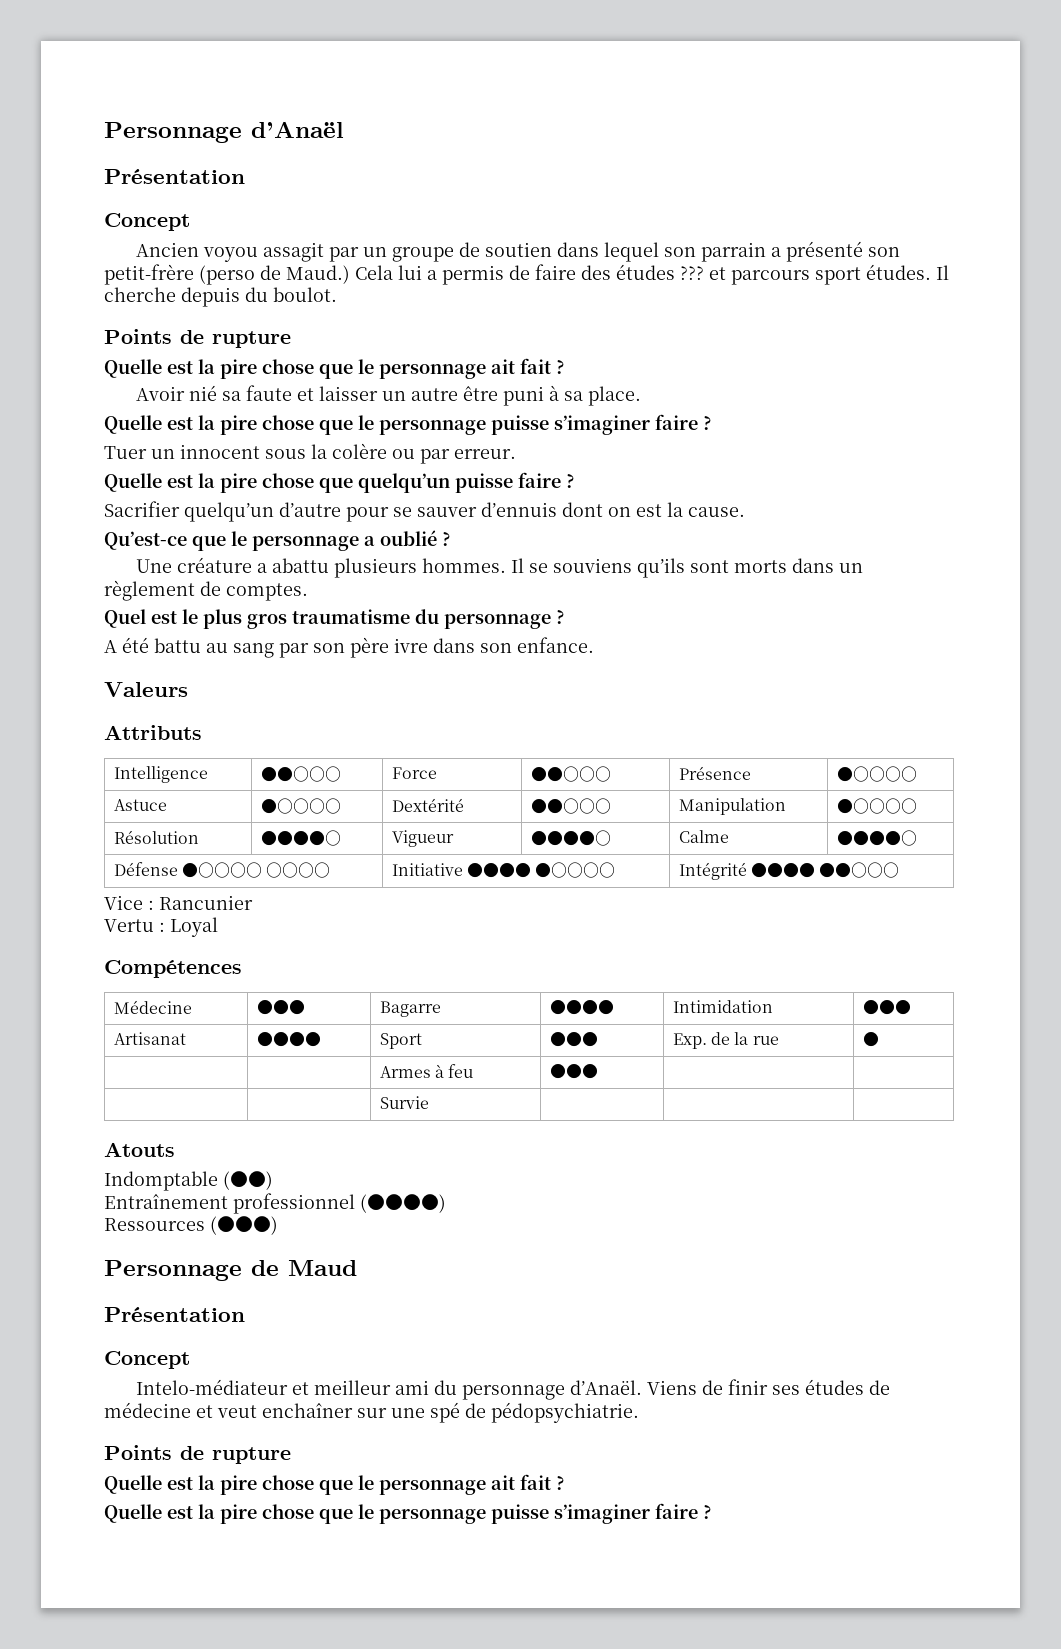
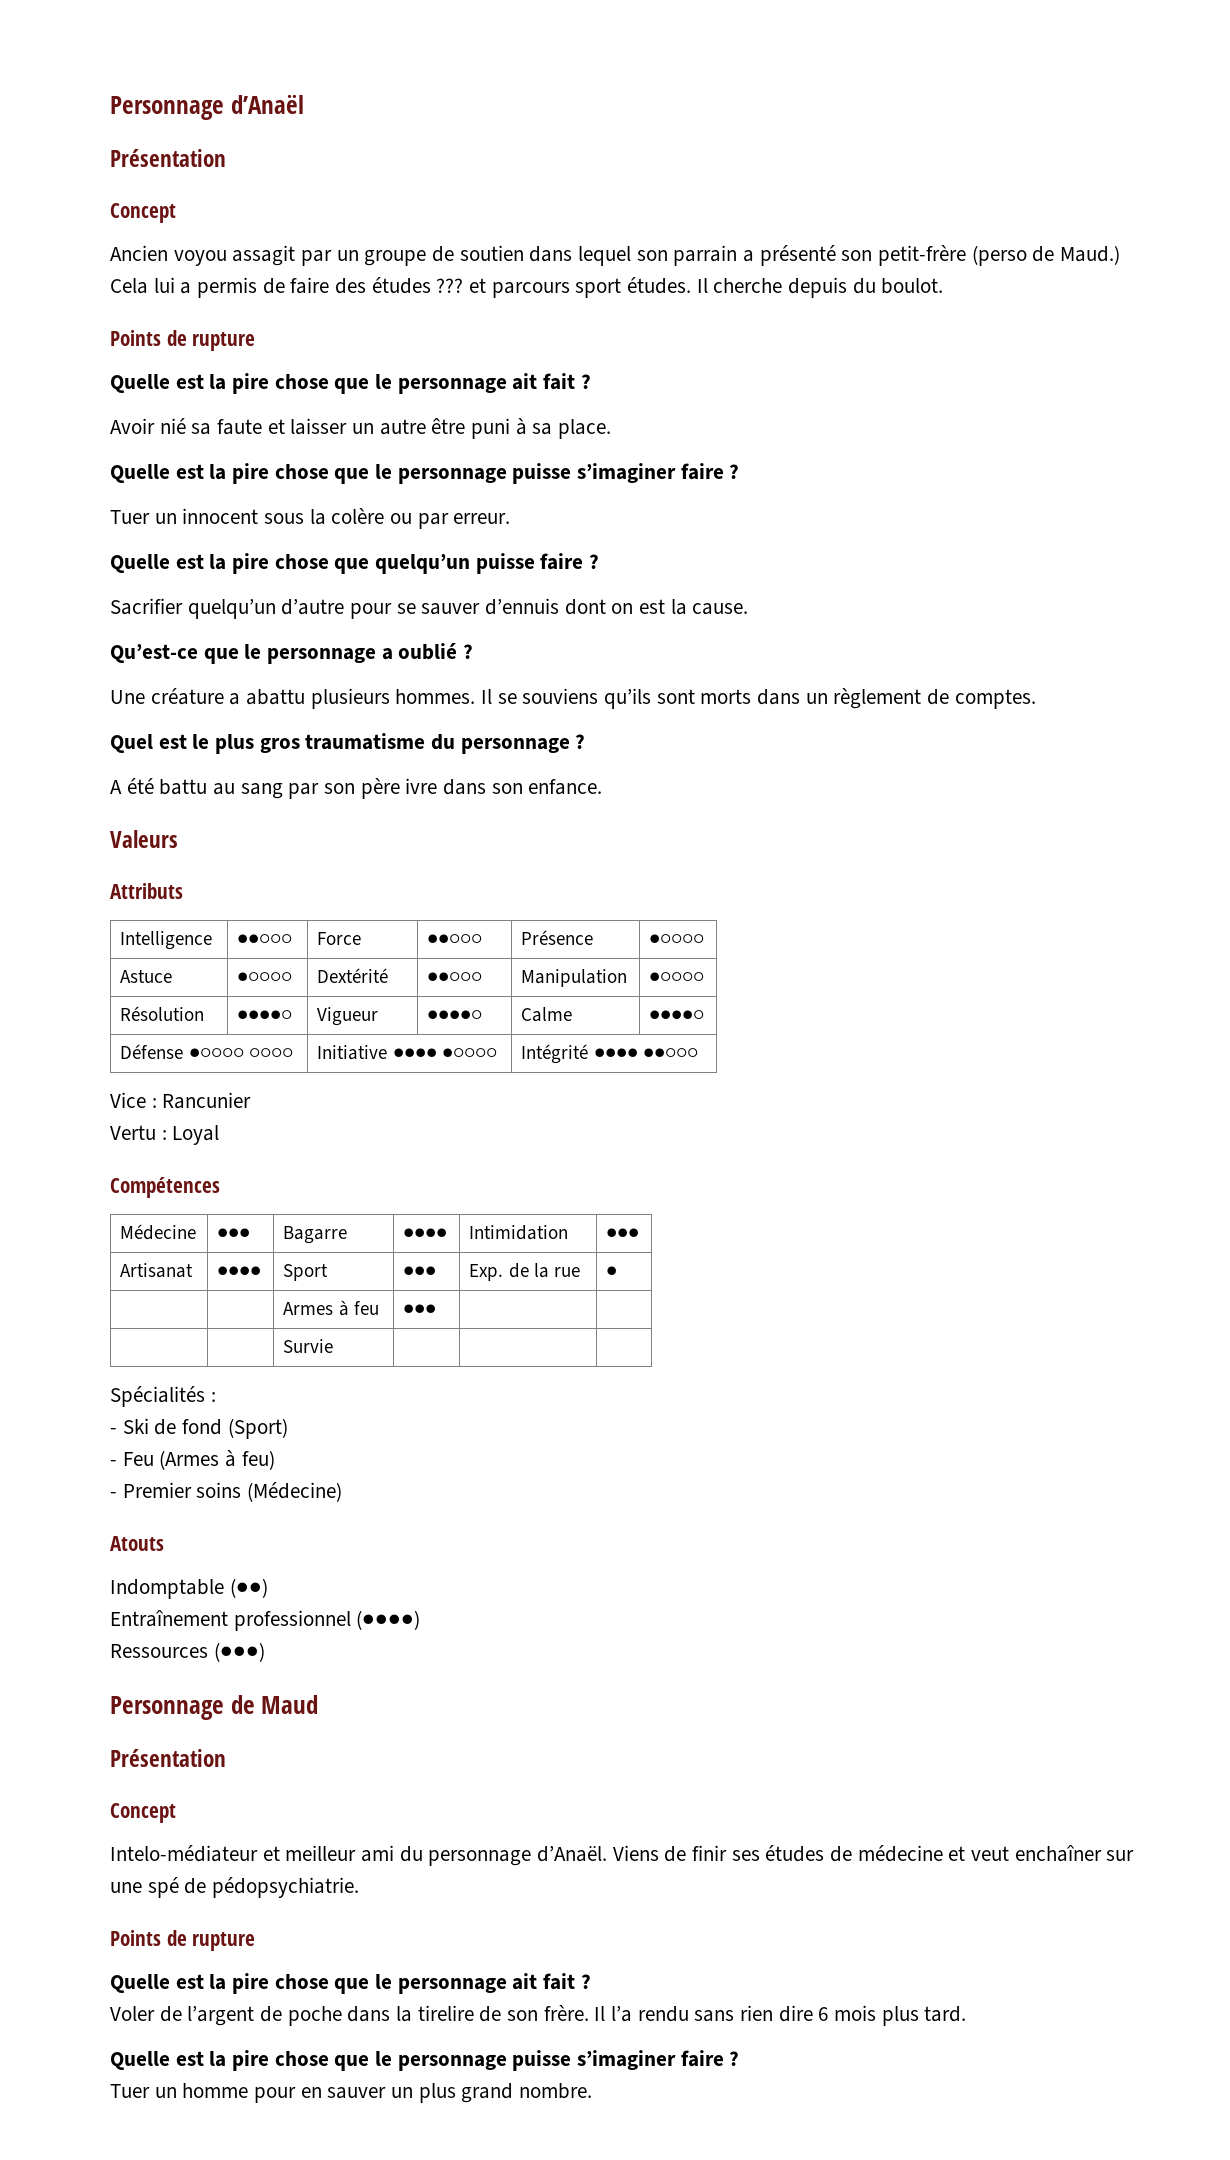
(429, 1102) none -> [110,1386,216,1407] [110,1418,288,1439] [110,1450,275,1470] [110,1482,343,1502] // Spécialités : // - Ski de fond (Sport) // - Feu (Armes à feu) // - Premier soins (Médecine)
(565, 1483) none -> [110,2005,967,2026] // Voler de l’argent de poche dans la tirelire de son frère. Il l’a rendu sans rien dire 6 mois plus tard.
(712, 1512) none -> [110,2083,593,2103] // Tuer un homme pour en sauver un plus grand nombre.

